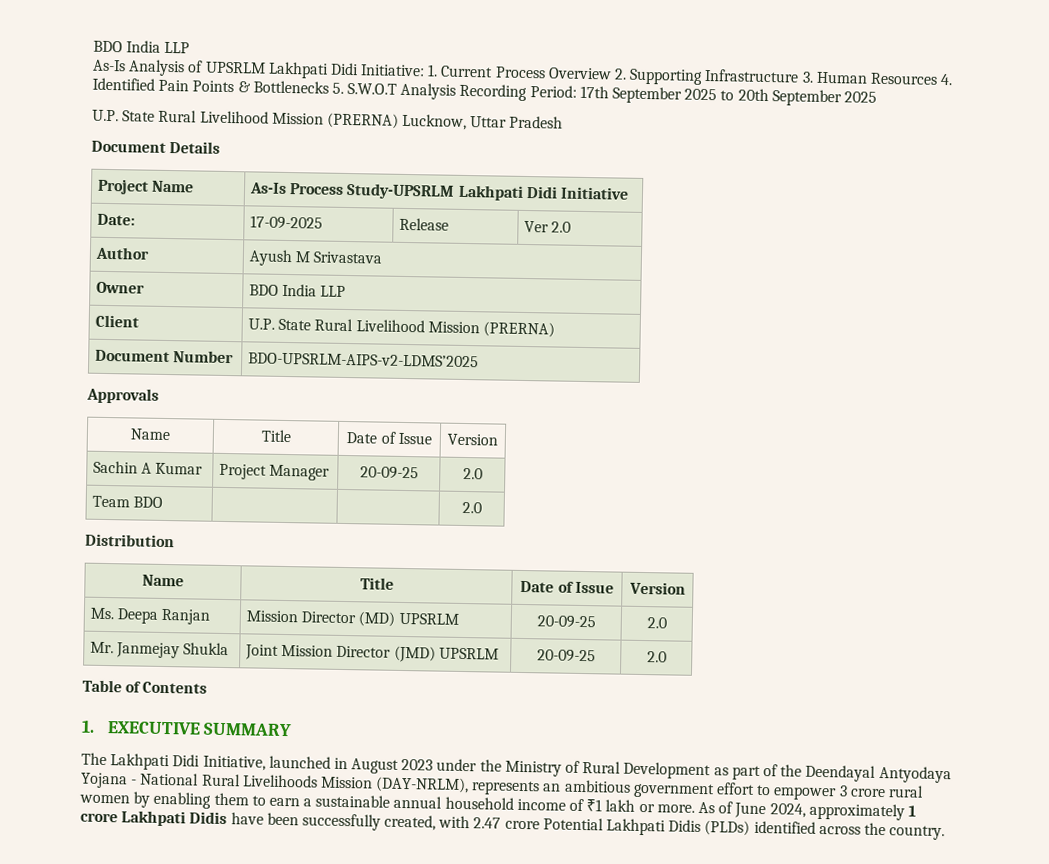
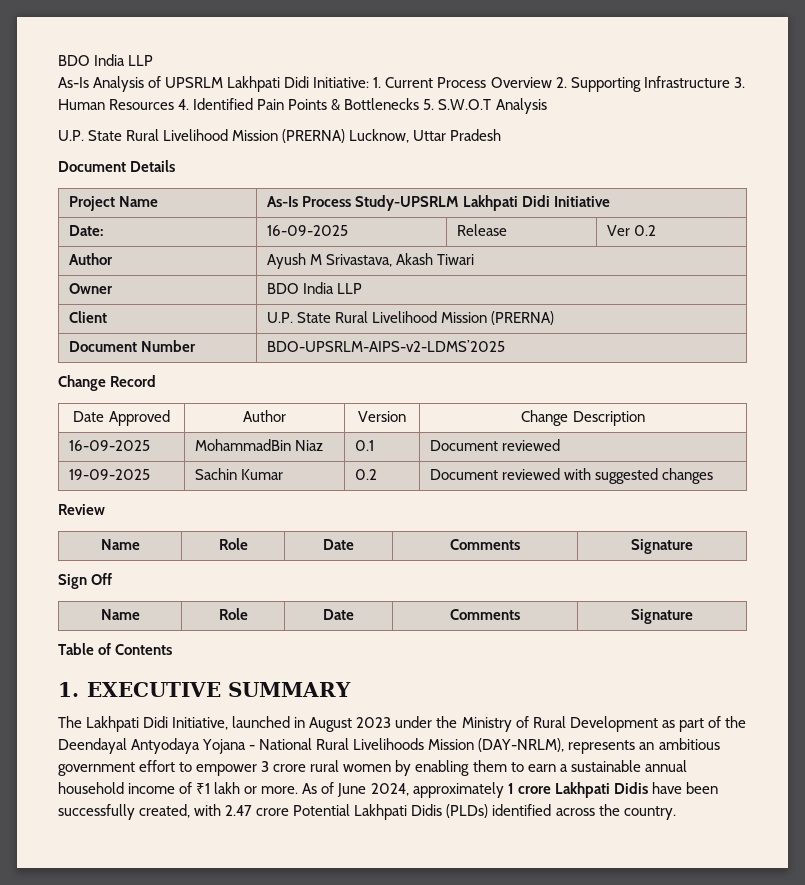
[459,83,877,107] Recording Period: 17th September 2025 to 20th September 2025 -> (547, 106) none
[250,215,324,230] 17-09-2025 -> [267,225,349,236] 16-09-2025
[551,221,572,233] 2.0 -> [634,225,657,236] 0.2
[313,251,383,264] Srivastava -> [326,253,475,267] Srivastava, Akash Tiwari
[86,387,159,404] [130,428,170,441] [260,429,291,443] [346,431,432,445] [447,433,498,446] [93,460,204,475] [219,463,331,481] [359,466,419,480] [462,467,483,480] [92,495,164,508] [461,501,482,514] [85,533,175,548] [142,574,184,587] [359,577,394,590] [520,580,614,594] [628,581,686,595] [90,607,211,625] [246,610,459,627] [536,615,596,629] [646,617,667,629] [90,641,230,659] [245,644,499,663] [536,649,596,663] [646,651,667,663] Approvals // Name | Title | Date of Issue | Version // Sachin A Kumar | Project Manager | 20-09-25 | 2.0 // Team BDO | | | 2.0 // Distribution // Name | Title | Date of Issue | Version // Ms. Deepa Ranjan | Mission Director (MD) UPSRLM | 20-09-25 | 2.0 // Mr. Janmejay Shukla | Joint Mission Director (JMD) UPSRLM | 20-09-25 | 2.0 -> [58,375,157,391] [73,410,170,426] [243,410,286,422] [358,411,406,422] [521,410,645,426] [69,440,151,451] [195,439,324,451] [355,440,375,451] [430,439,561,451] [69,469,151,480] [195,468,284,480] [355,469,378,480] [430,468,714,484] [58,504,105,515] [100,539,140,550] [218,538,248,550] [323,539,354,550] [450,539,520,550] [631,539,693,554] [58,573,113,589] [100,609,140,620] [218,608,248,620] [323,609,354,620] [450,609,520,620] [631,609,693,624] Change Record // Date Approved | Author | Version | Change Description // 16-09-2025 | MohammadBin Niaz | 0.1 | Document reviewed // 19-09-2025 | Sachin Kumar | 0.2 | Document reviewed with suggested changes // Review // Name | Role | Date | Comments | Signature // Sign Off // Name | Role | Date | Comments | Signature

